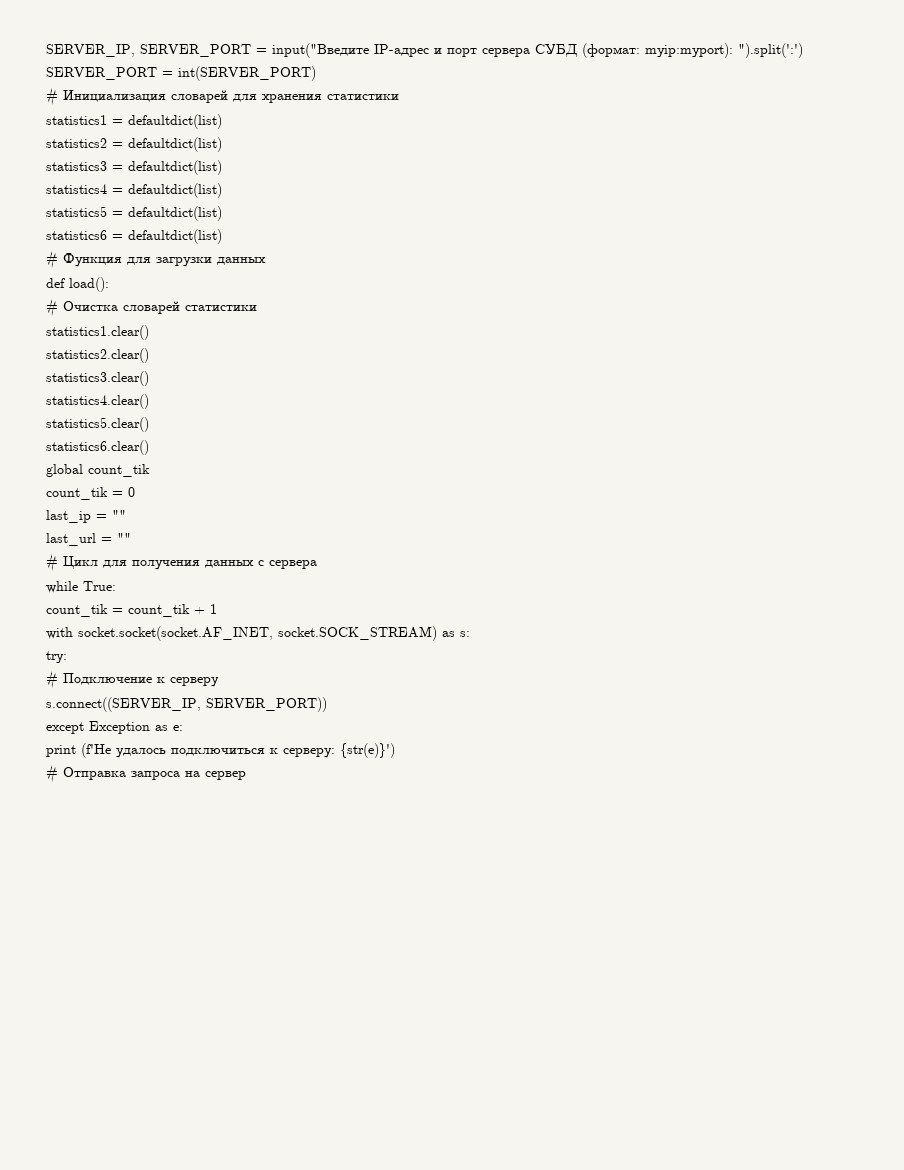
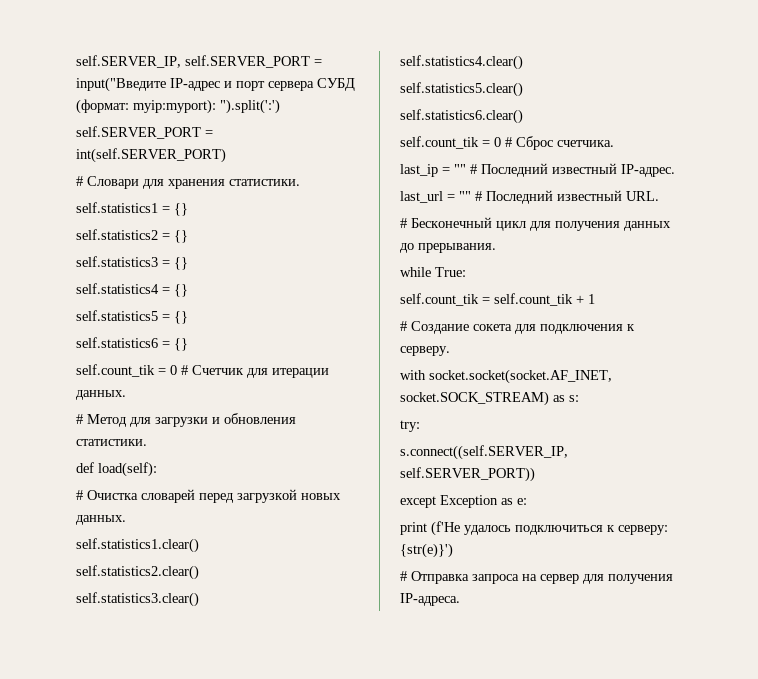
[46,44,251,57] SERVER_IP, SERVER_PORT -> [76,55,310,68] self.SERVER_IP, self.SERVER_PORT
[46,66,316,81] [46,88,399,106] [46,114,222,129] [46,137,222,152] [46,160,222,175] [46,183,222,198] [46,206,222,221] [46,229,222,244] [46,251,122,269] SERVER_PORT = int(SERVER_PORT) // # Инициализация словарей для хранения статистики // statistics1 = defaultdict(list) // statistics2 = defaultdict(list) // statistics3 = defaultdict(list) // statistics4 = defaultdict(list) // statistics5 = defaultdict(list) // statistics6 = defaultdict(list) // # Функция -> [76,126,213,139] [76,148,226,163] [76,176,300,189] [76,202,188,216] [76,229,188,243] [76,256,188,270] [76,283,188,297] [76,310,188,324] [76,337,188,351] [76,364,329,378] [76,390,126,400] [76,414,127,427] self.SERVER_PORT = int(self.SERVER_PORT) // # Словари для хранения статистики. // self.statistics1 = {} // self.statistics2 = {} // self.statistics3 = {} // self.statistics4 = {} // self.statistics5 = {} // self.statistics6 = {} // self.count_tik = 0 # Счетчик для итерации данных. // # Метод
[217,257,266,265] данных -> [212,413,296,424] [76,439,147,446] и обновления статистики.
[69,277,109,292] load(): -> [98,462,157,477] load(self):
[185,305,257,311] [46,325,149,340] [46,348,149,363] [46,371,149,386] [46,394,149,409] [46,417,149,432] [46,440,149,455] [46,464,150,477] [46,487,135,500] статистики // statistics1.clear() // statistics2.clear() // statistics3.clear() // statistics4.clear() // statistics5.clear() // statistics6.clear() // global count_tik // count_tik = 0 -> [199,489,341,503] [76,515,126,525] [76,538,199,553] [76,565,199,580] [76,592,199,607] [400,55,523,70] [400,82,523,97] [400,109,523,124] [400,136,614,150] перед загрузкой новых данных. // self.statistics1.clear() // self.statistics2.clear() // self.statistics3.clear() // self.statistics4.clear() // self.statistics5.clear() // self.statistics6.clear() // self.count_tik = 0 # Сброс счетчика.
(126, 515) none -> [470,163,675,177] # Последний известный IP-адрес.
[46,554,98,572] // # Цикл -> [475,190,659,204] [400,217,526,231] # Последний известный URL. // # Бесконечный цикл
[258,560,317,569] с сервера -> [400,243,496,253] до прерывания.
[46,604,190,617] count_tik = count_tik -> [400,293,573,306] self.count_tik = self.count_tik
(217, 609) none -> [400,321,635,334] [400,346,450,356] // # Создание сокета для подключения к серверу.
[46,671,219,689] [46,697,327,712] # Подключение к серверу // s.connect((SERVER_IP, SERVER_PORT)) -> [400,445,568,460] [400,467,535,482] s.connect((self.SERVER_IP, self.SERVER_PORT))
(246, 775) none -> [583,574,673,584] [400,593,460,606] для получения IP-адреса.

